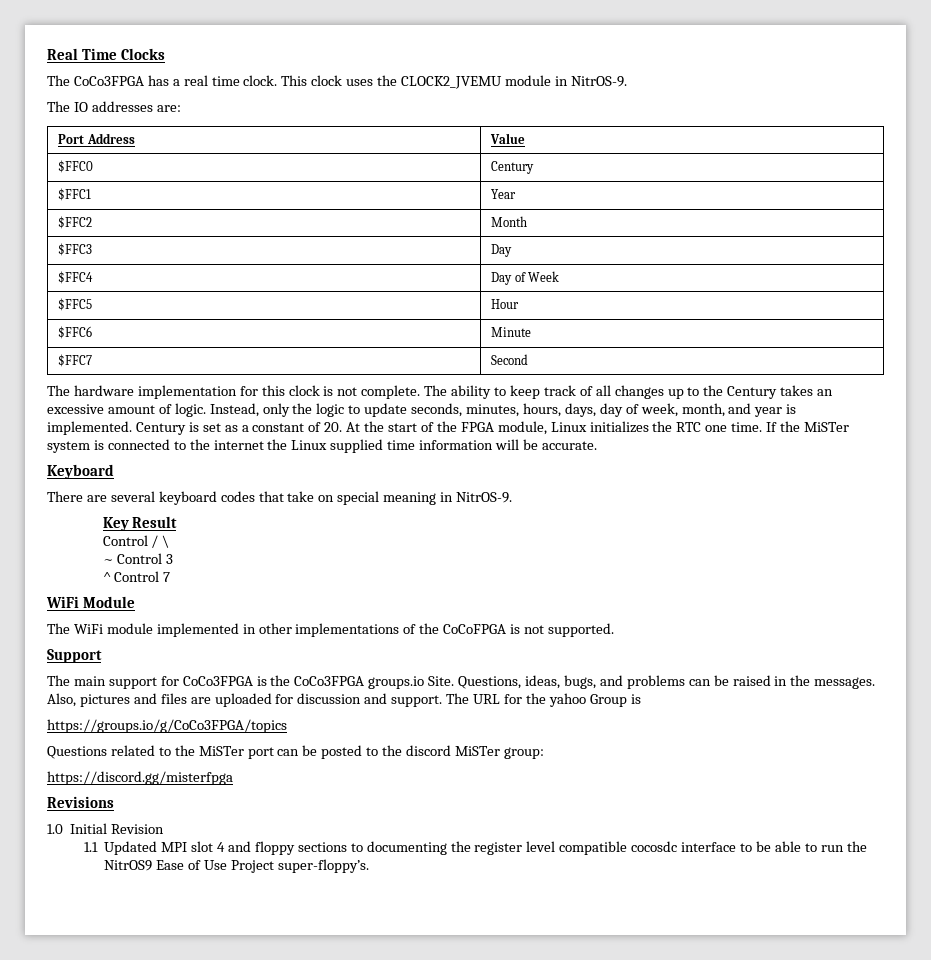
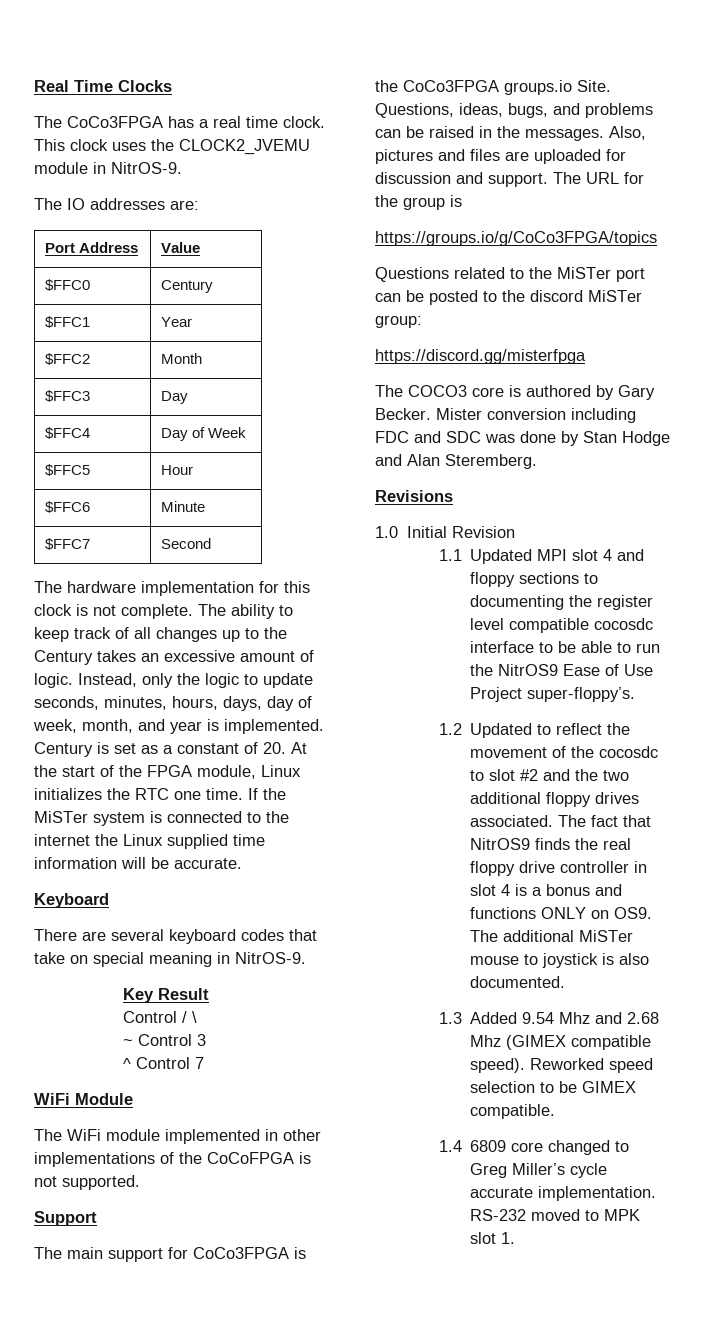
[548,693,627,707] yahoo Group -> [403,197,445,210] group
(233, 778) none -> [375,385,655,400] [375,408,636,423] [375,431,670,446] [375,454,537,469] // The COCO3 core is authored by Gary Becker. Mister conversion including FDC and SDC was done by Stan Hodge and Alan Steremberg.
(369, 866) none -> [438,723,631,738] [470,746,659,758] [470,769,630,781] [470,792,640,807] [470,815,652,827] [470,838,632,850] [470,861,648,876] [470,884,623,896] [470,907,653,919] [470,930,634,942] [470,953,650,968] [470,976,566,988] [438,1012,660,1024] [470,1035,652,1050] [470,1058,654,1073] [470,1081,637,1093] [470,1104,556,1119] [438,1140,630,1155] [470,1163,608,1178] [470,1186,657,1201] [470,1209,641,1221] [470,1232,516,1244] // 1.2 Updated to reflect the movement of the cocosdc to slot #2 and the two additional floppy drives associated. The fact that NitrOS9 finds the real floppy drive controller in slot 4 is a bonus and functions ONLY on OS9. The additional MiSTer mouse to joystick is also documented. // 1.3 Added 9.54 Mhz and 2.68 Mhz (GIMEX compatible speed). Reworked speed selection to be GIMEX compatible. // 1.4 6809 core changed to Greg Miller’s cycle accurate implementation. RS-232 moved to MPK slot 1.

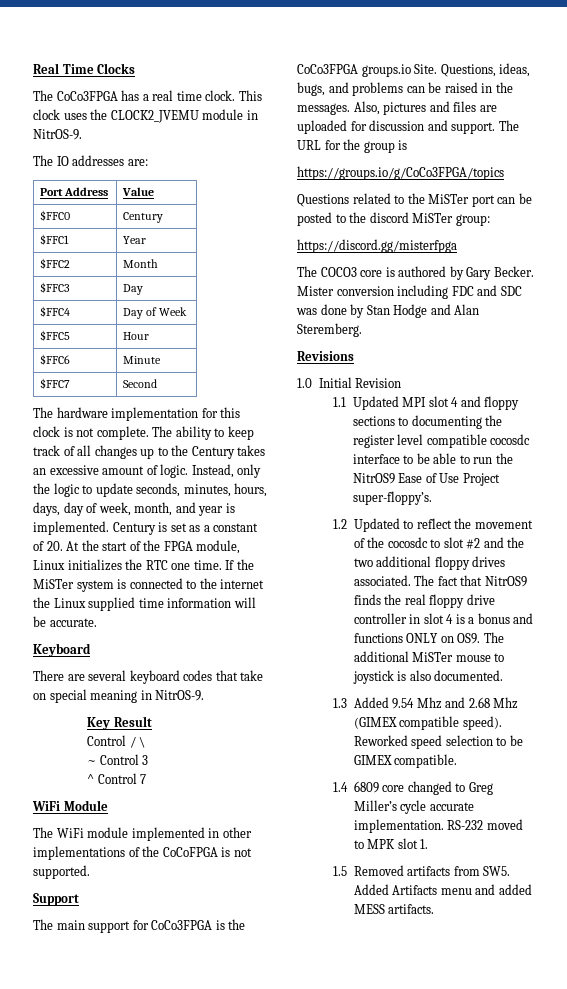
(516, 1238) none -> [333,865,511,876] [353,884,532,895] [353,904,435,914] // 1.5 Removed artifacts from SW5. Added Artifacts menu and added MESS artifacts.

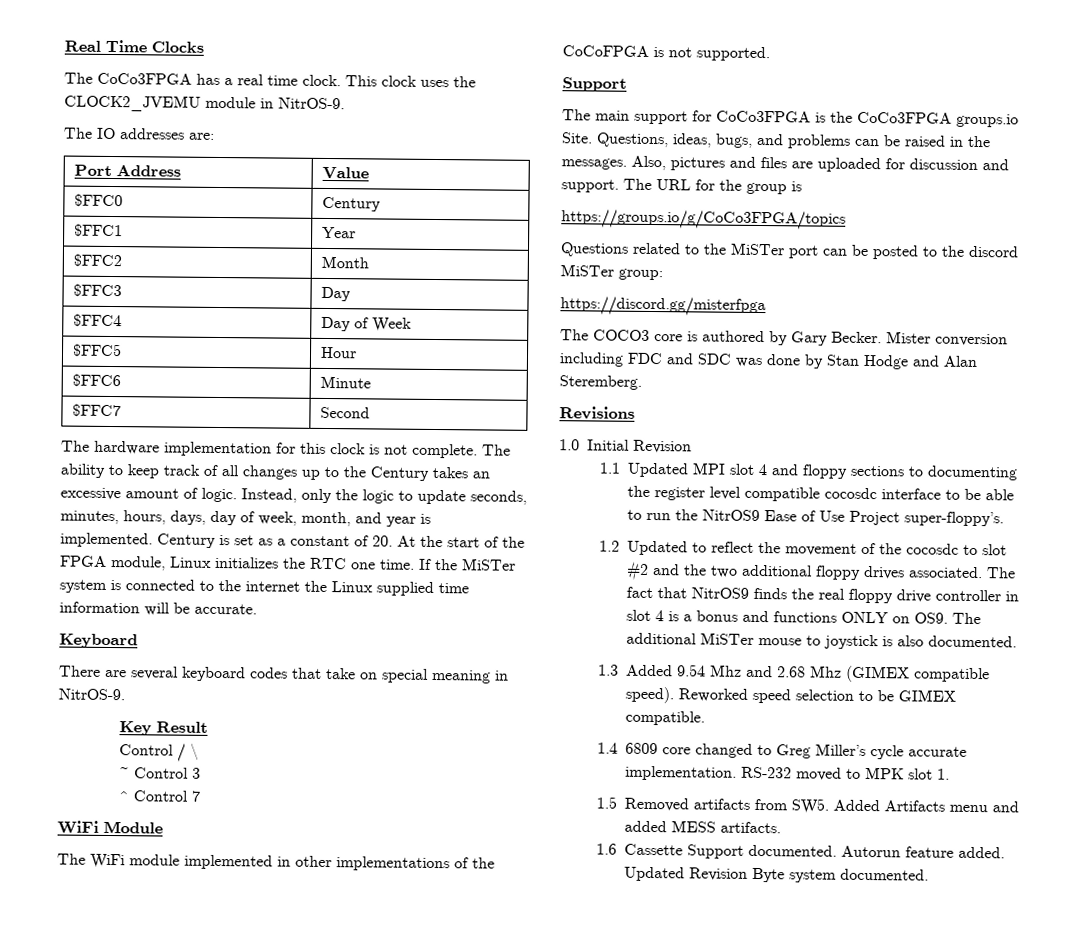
(435, 909) none -> [595,843,1005,859] [623,866,929,883] // 1.6 Cassette Support documented. Autorun feature added. Updated Revision Byte system documented.

